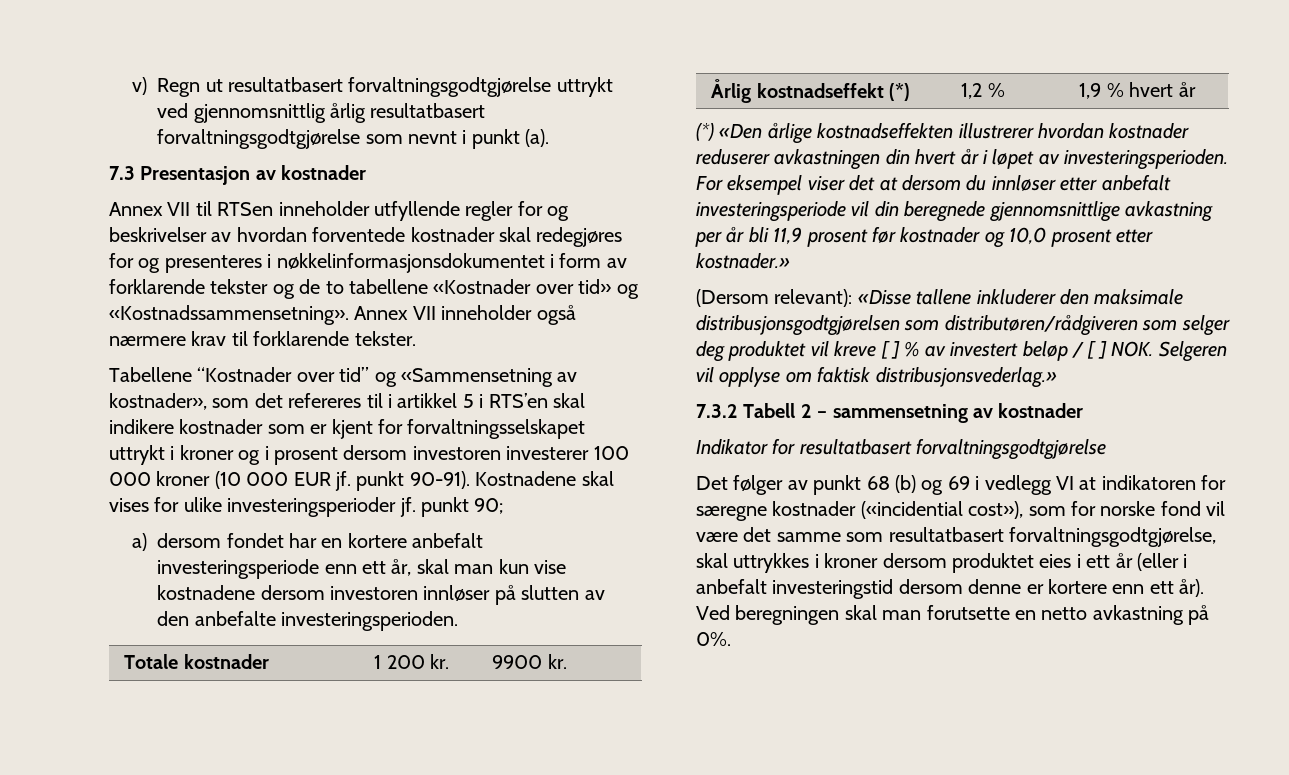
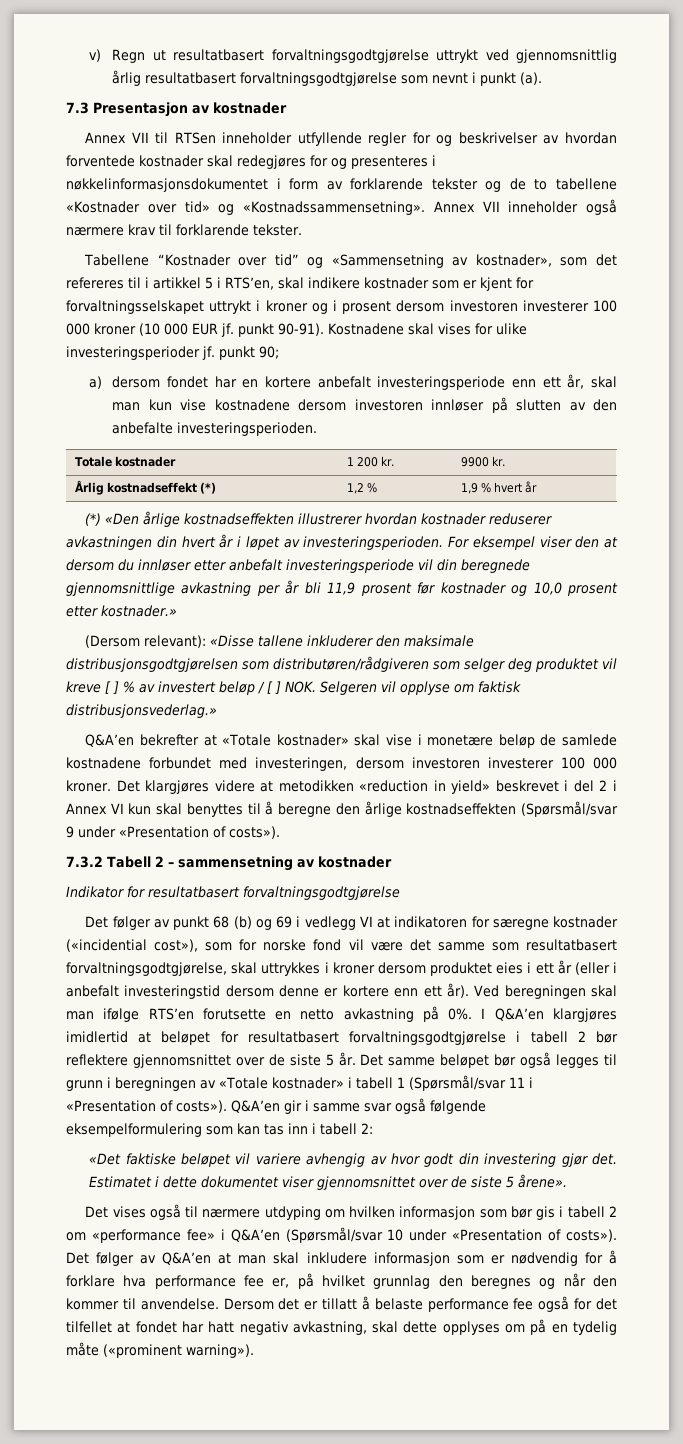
[488,393,548,408] RTS’en -> [225,277,274,290] RTS’en,
[849,175,876,191] det -> [575,536,600,548] den
(1057, 377) none -> [85,734,617,748] [66,757,617,771] [66,780,617,794] [66,801,619,817] [66,826,280,839] // Q&A’en bekrefter at «Totale kostnader» skal vise i monetære beløp de samlede kostnadene forbundet med investeringen, dersom investoren investerer 100 000 kroner. Det klargjøres videre at metodikken «reduction in yield» beskrevet i del 2 i Annex VI kun skal benyttes til å beregne den årlige kostnadseffekten (Spørsmål/svar 9 under «Presentation of costs»).
(922, 615) none -> [103,1008,194,1022] ifølge RTS’en
(731, 639) none -> [481,1008,618,1022] [66,1031,618,1045] [66,1052,618,1068] [66,1075,533,1091] [66,1098,486,1114] [66,1123,373,1137] [89,1153,618,1167] [89,1174,568,1190] [85,1204,618,1220] [66,1227,617,1243] [66,1250,617,1266] [66,1273,617,1289] [66,1296,617,1312] [66,1319,618,1335] [66,1342,254,1358] I Q&A’en klargjøres imidlertid at beløpet for resultatbasert forvaltningsgodtgjørelse i tabell 2 bør reflektere gjennomsnittet over de siste 5 år. Det samme beløpet bør også legges til grunn i beregningen av «Totale kostnader» i tabell 1 (Spørsmål/svar 11 i «Presentation of costs»). Q&A’en gir i samme svar også følgende eksempelformulering som kan tas inn i tabell 2: // «Det faktiske beløpet vil variere avhengig av hvor godt din investering gjør det. Estimatet i dette dokumentet viser gjennomsnittet over de siste 5 årene». // Det vises også til nærmere utdyping om hvilken informasjon som bør gis i tabell 2 om «performance fee» i Q&A’en (Spørsmål/svar 10 under «Presentation of costs»). Det følger av Q&A’en at man skal inkludere informasjon som er nødvendig for å forklare hva performance fee er, på hvilket grunnlag den beregnes og når den kommer til anvendelse. Dersom det er tillatt å belaste performance fee også for det tilfellet at fondet har hatt negativ avkastning, skal dette opplyses om på en tydelig måte («prominent warning»).

